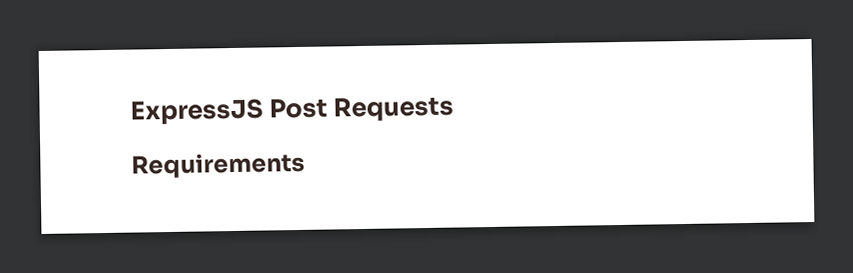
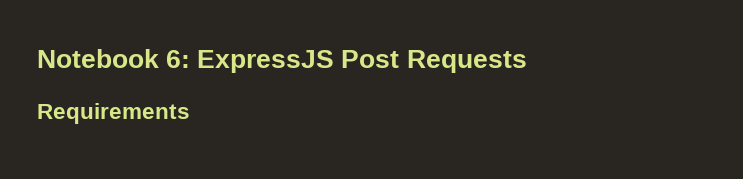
(130, 111) none -> [37,49,191,68] Notebook 6:

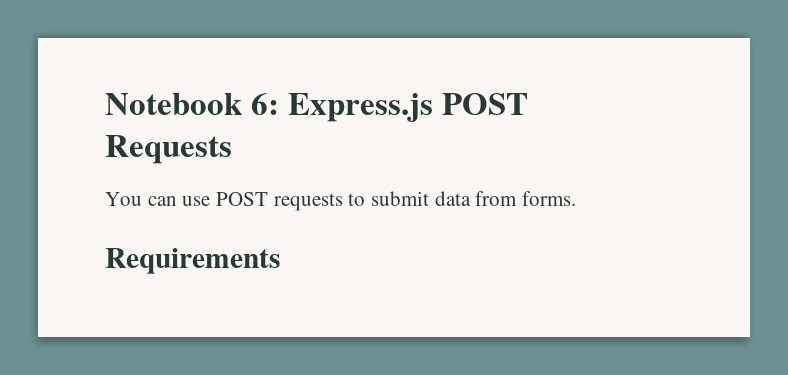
[197,50,400,73] ExpressJS Post -> [287,93,528,122] Express.js POST
(527, 61) none -> [105,191,577,211] // You can use POST requests to submit data from forms.

